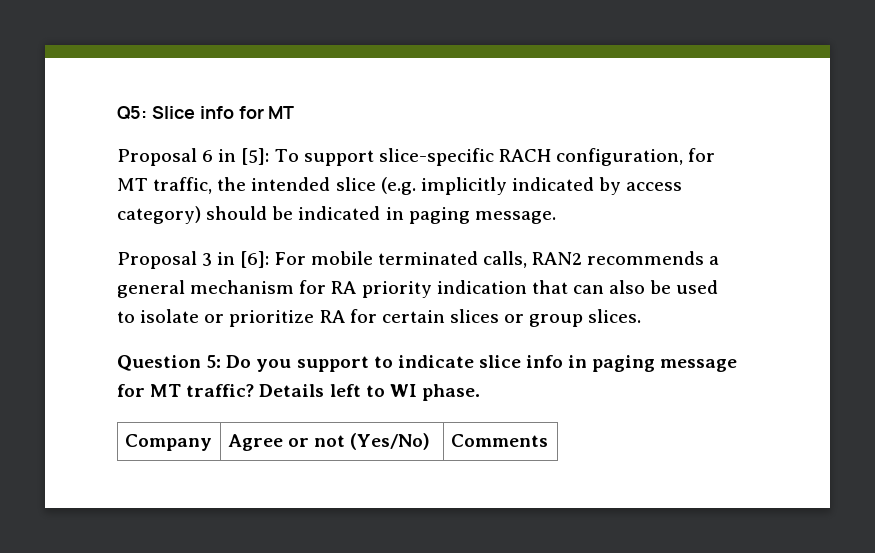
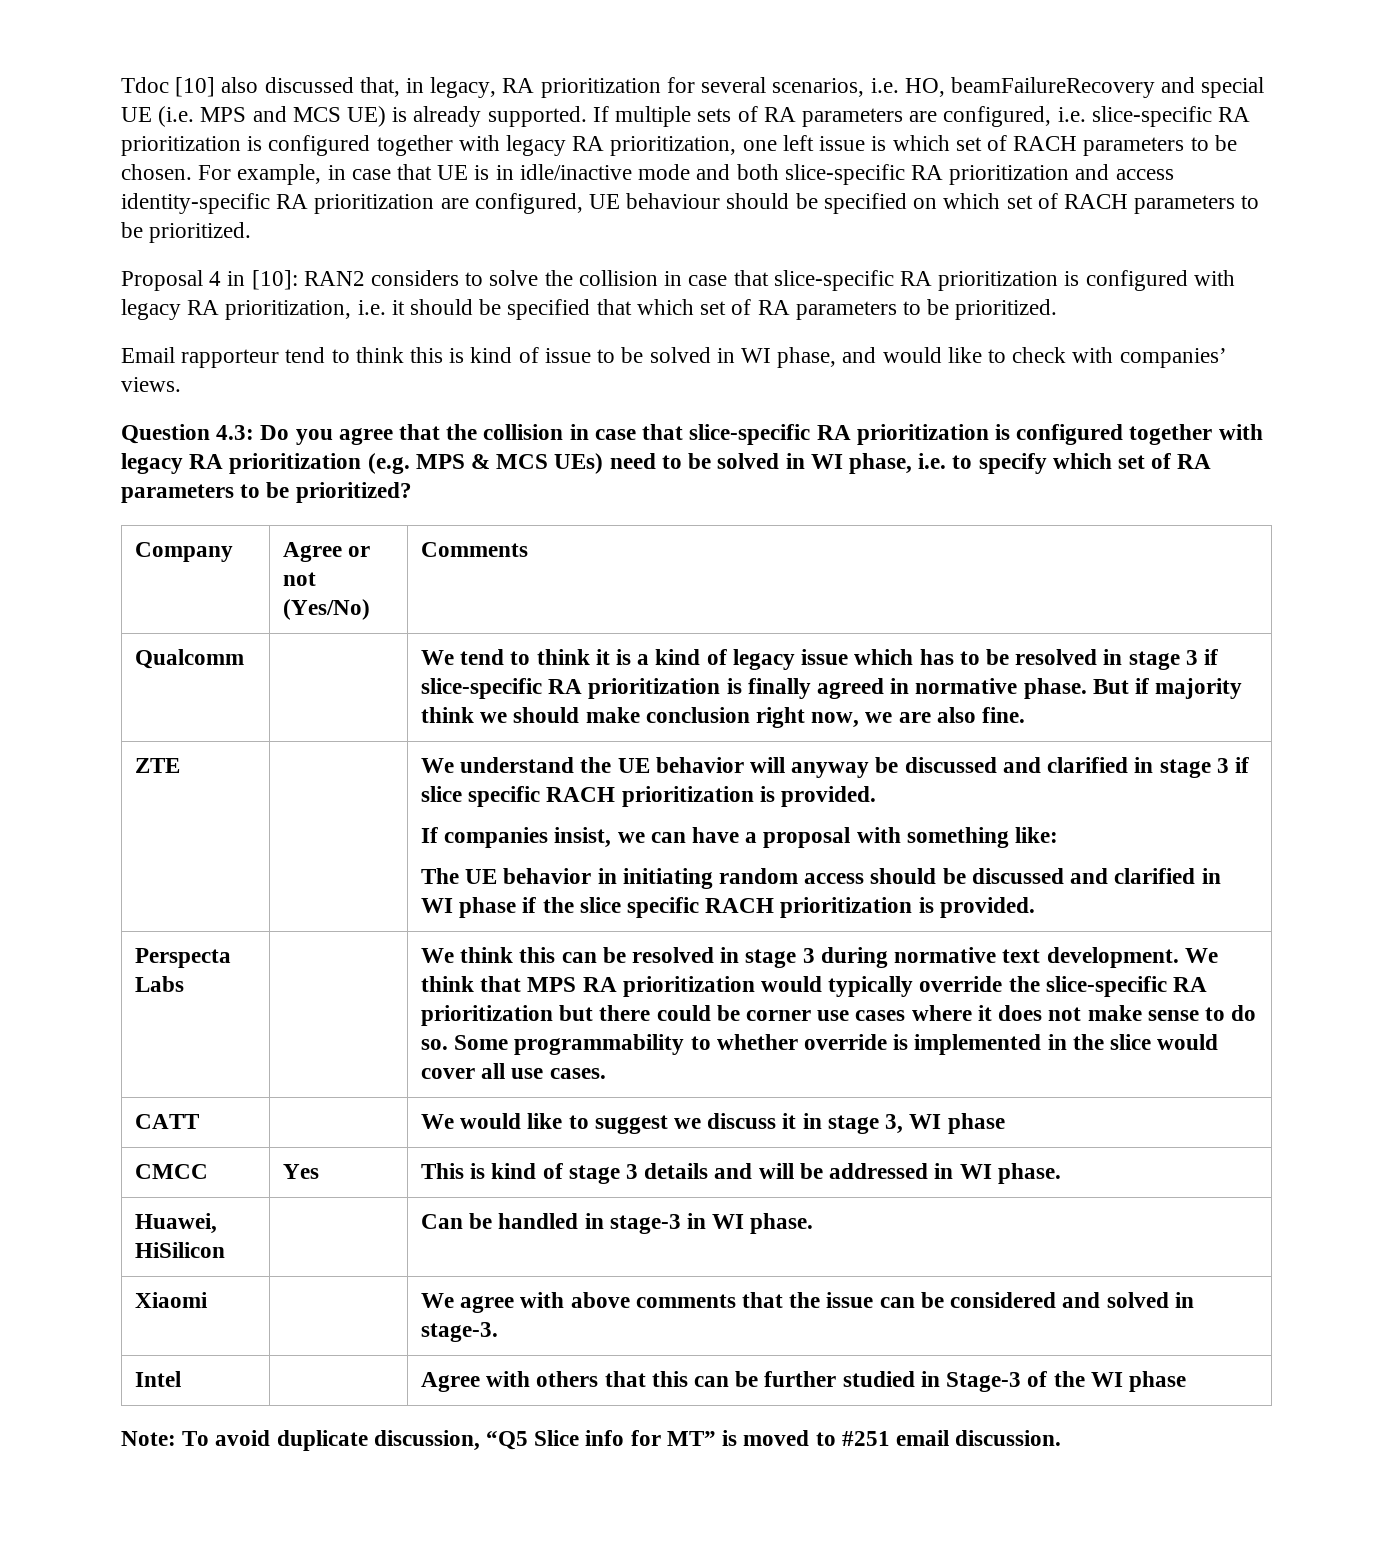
[117,106,295,120] [117,148,716,166] [117,177,683,195] [117,206,556,224] [117,251,720,269] [117,280,719,298] [117,309,642,327] Q5: Slice info for MT // Proposal 6 in [5]: To support slice-specific RACH configuration, for MT traffic, the intended slice (e.g. implicitly indicated by access category) should be indicated in paging message. // Proposal 3 in [6]: For mobile terminated calls, RAN2 recommends a general mechanism for RA priority indication that can also be used to isolate or prioritize RA for certain slices or group slices. -> [121,77,1265,98] [121,106,1250,127] [121,135,1237,156] [121,164,1174,185] [121,193,1260,214] [121,222,252,243] [121,270,1235,291] [121,299,1058,320] [121,347,1227,368] [121,377,181,392] Tdoc [10] also discussed that, in legacy, RA prioritization for several scenarios, i.e. HO, beamFailureRecovery and special UE (i.e. MPS and MCS UE) is already supported. If multiple sets of RA parameters are configured, i.e. slice-specific RA prioritization is configured together with legacy RA prioritization, one left issue is which set of RACH parameters to be chosen. For example, in case that UE is in idle/inactive mode and both slice-specific RA prioritization and access identity-specific RA prioritization are configured, UE behaviour should be specified on which set of RACH parameters to be prioritized. // Proposal 4 in [10]: RAN2 considers to solve the collision in case that slice-specific RA prioritization is configured with legacy RA prioritization, i.e. it should be specified that which set of RA parameters to be prioritized. // Email rapporteur tend to think this is kind of issue to be solved in WI phase, and would like to check with companies’ views.
[206,355,222,368] 5: -> [216,425,255,440] 4.3:
[296,355,738,372] [117,384,480,401] support to indicate slice info in paging message for MT traffic? Details left to WI phase. -> [338,424,1263,445] [121,453,1212,474] [121,482,412,503] agree that the collision in case that slice-specific RA prioritization is configured together with legacy RA prioritization (e.g. MPS & MCS UEs) need to be solved in WI phase, i.e. to specify which set of RA parameters to be prioritized?
(548, 440) none -> [135,649,245,669] [421,649,1219,670] [421,678,1243,699] [421,707,1026,728] [135,758,181,773] [421,757,1249,778] [421,786,877,807] [421,827,1059,848] [421,868,1221,889] [421,897,1035,918] [135,948,232,968] [135,976,185,992] [421,947,1218,968] [421,976,1208,997] [421,1005,1257,1026] [421,1034,1219,1055] [421,1063,606,1079] [135,1114,200,1129] [421,1113,1005,1134] [135,1164,209,1179] [283,1164,320,1179] [421,1163,1061,1184] [135,1213,218,1234] [135,1242,226,1258] [421,1213,814,1234] [135,1292,209,1308] [421,1292,1194,1313] [421,1322,499,1342] [135,1371,182,1387] [421,1371,1186,1392] [121,1430,1062,1451] // Qualcomm | | We tend to think it is a kind of legacy issue which has to be resolved in stage 3 if slice-specific RA prioritization is finally agreed in normative phase. But if majority think we should make conclusion right now, we are also fine. // ZTE | | We understand the UE behavior will anyway be discussed and clarified in stage 3 if slice specific RACH prioritization is provided. // If companies insist, we can have a proposal with something like: // The UE behavior in initiating random access should be discussed and clarified in WI phase if the slice specific RACH prioritization is provided. // Perspecta Labs | | We think this can be resolved in stage 3 during normative text development. We think that MPS RA prioritization would typically override the slice-specific RA prioritization but there could be corner use cases where it does not make sense to do so. Some programmability to whether override is implemented in the slice would cover all use cases. // CATT | | We would like to suggest we discuss it in stage 3, WI phase // CMCC | Yes | This is kind of stage 3 details and will be addressed in WI phase. // Huawei, HiSilicon | | Can be handled in stage-3 in WI phase. // Xiaomi | | We agree with above comments that the issue can be considered and solved in stage-3. // Intel | | Agree with others that this can be further studied in Stage-3 of the WI phase // Note: To avoid duplicate discussion, “Q5 Slice info for MT” is moved to #251 email discussion.

